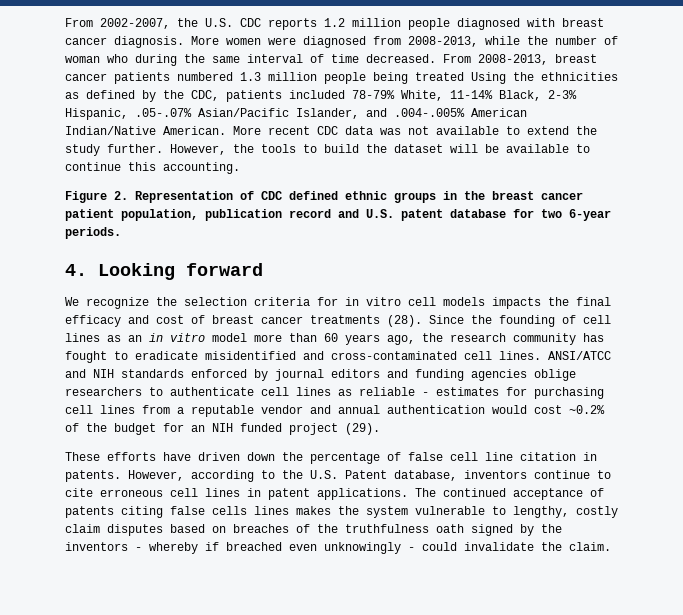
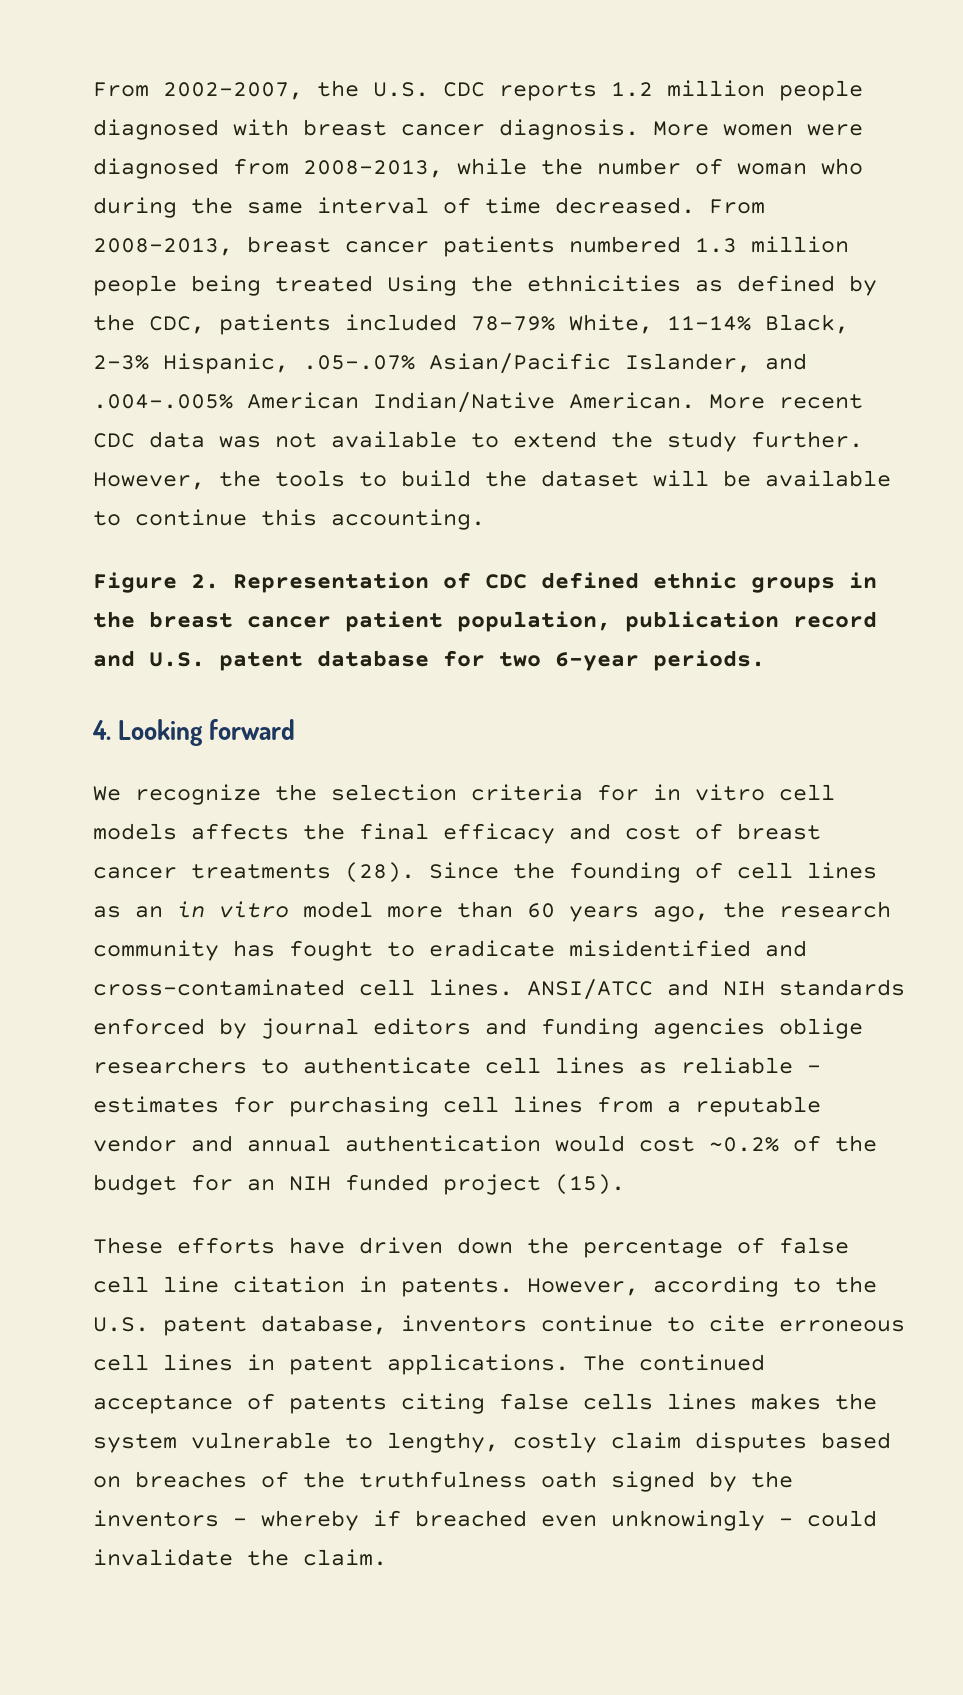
[492,297,541,309] impacts -> [191,823,289,840] affects
[345,423,380,435] (29). -> [555,1174,625,1195] (15).
[345,470,387,479] Patent -> [163,1317,247,1336] patent

